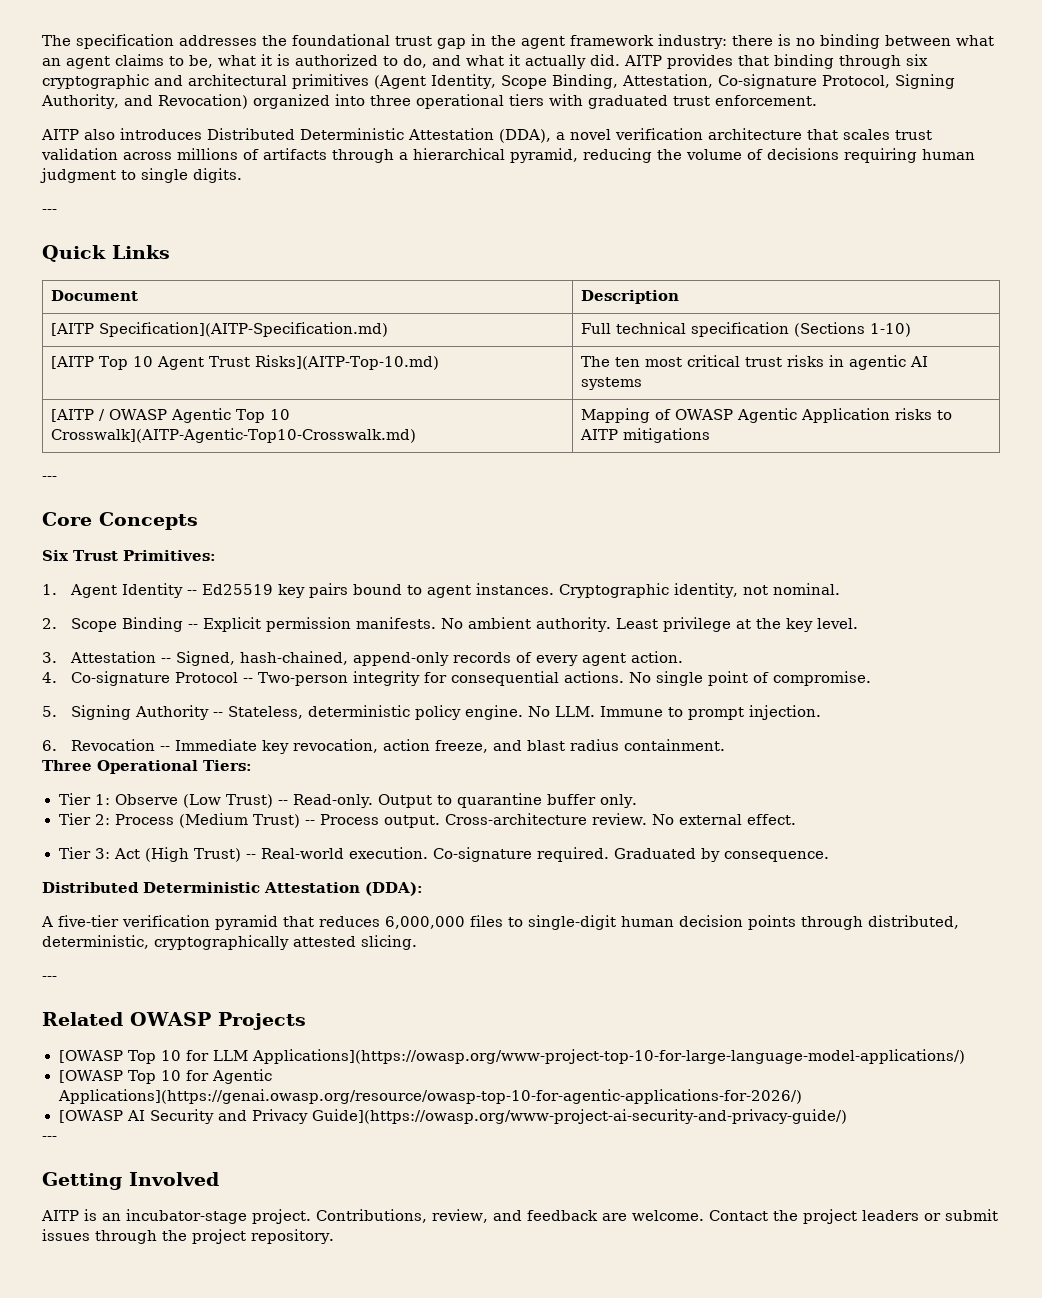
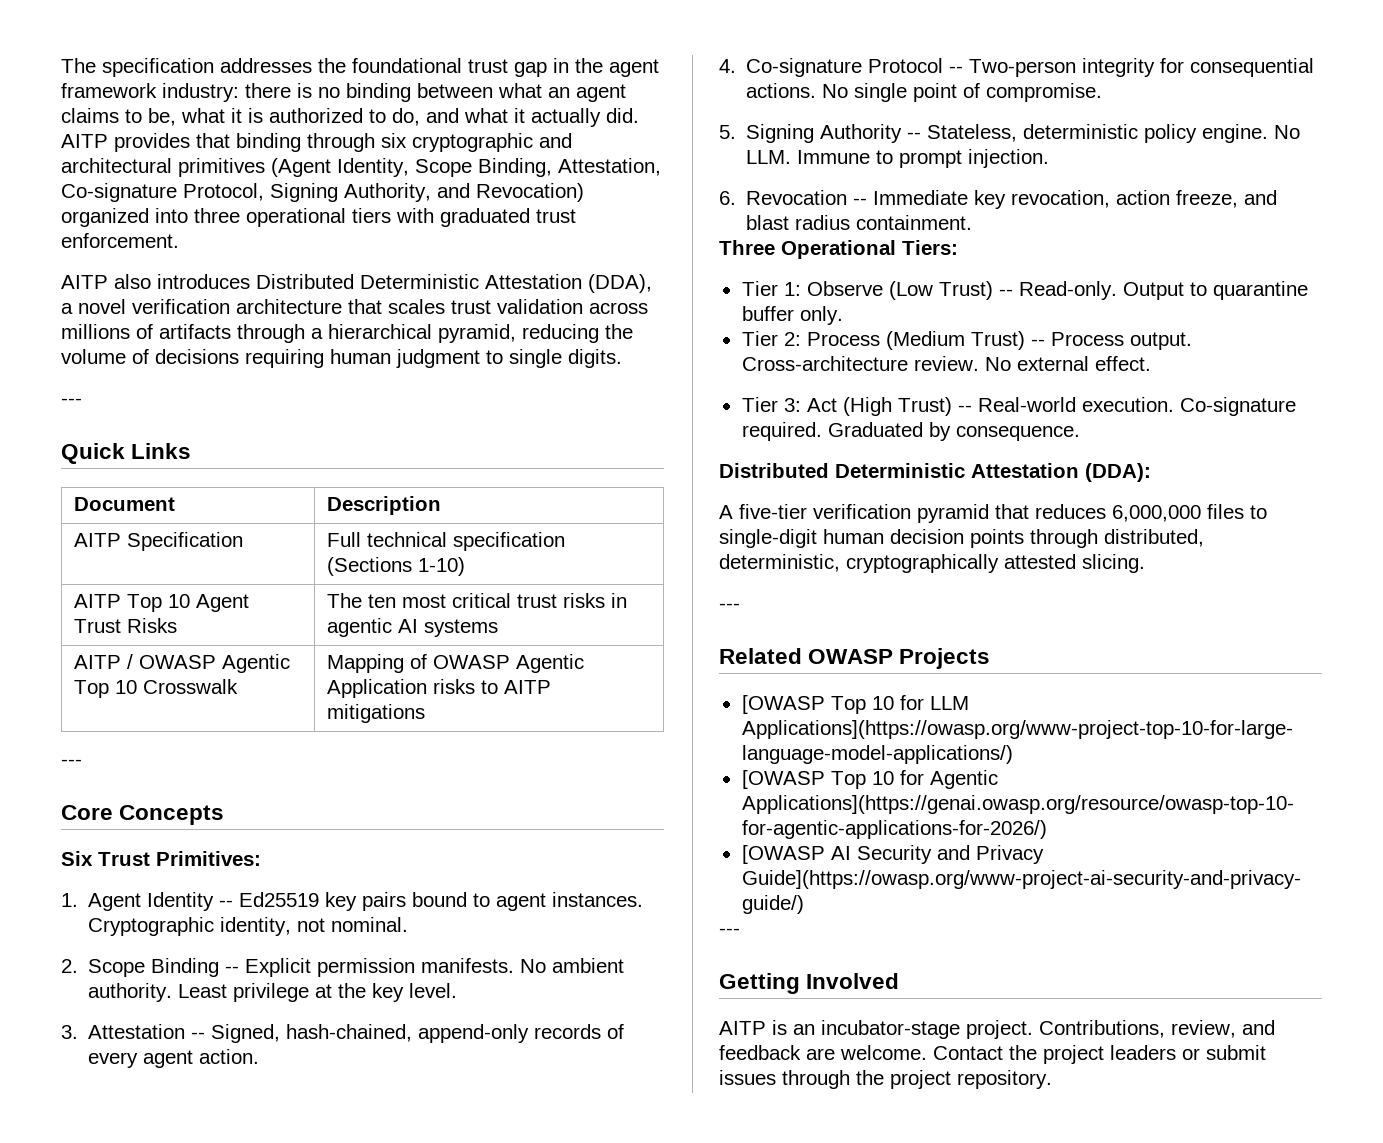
[50,322,388,337] [AITP Specification](AITP-Specification.md) -> [74,532,244,551] AITP Specification
[50,356,94,369] [AITP -> [74,594,122,608] AITP
[254,355,439,370] Risks](AITP-Top-10.md) -> [127,618,178,633] Risks
[50,409,94,422] [AITP -> [74,655,122,669] AITP
[50,428,416,443] Crosswalk](AITP-Agentic-Top10-Crosswalk.md) -> [143,679,239,694] Crosswalk

